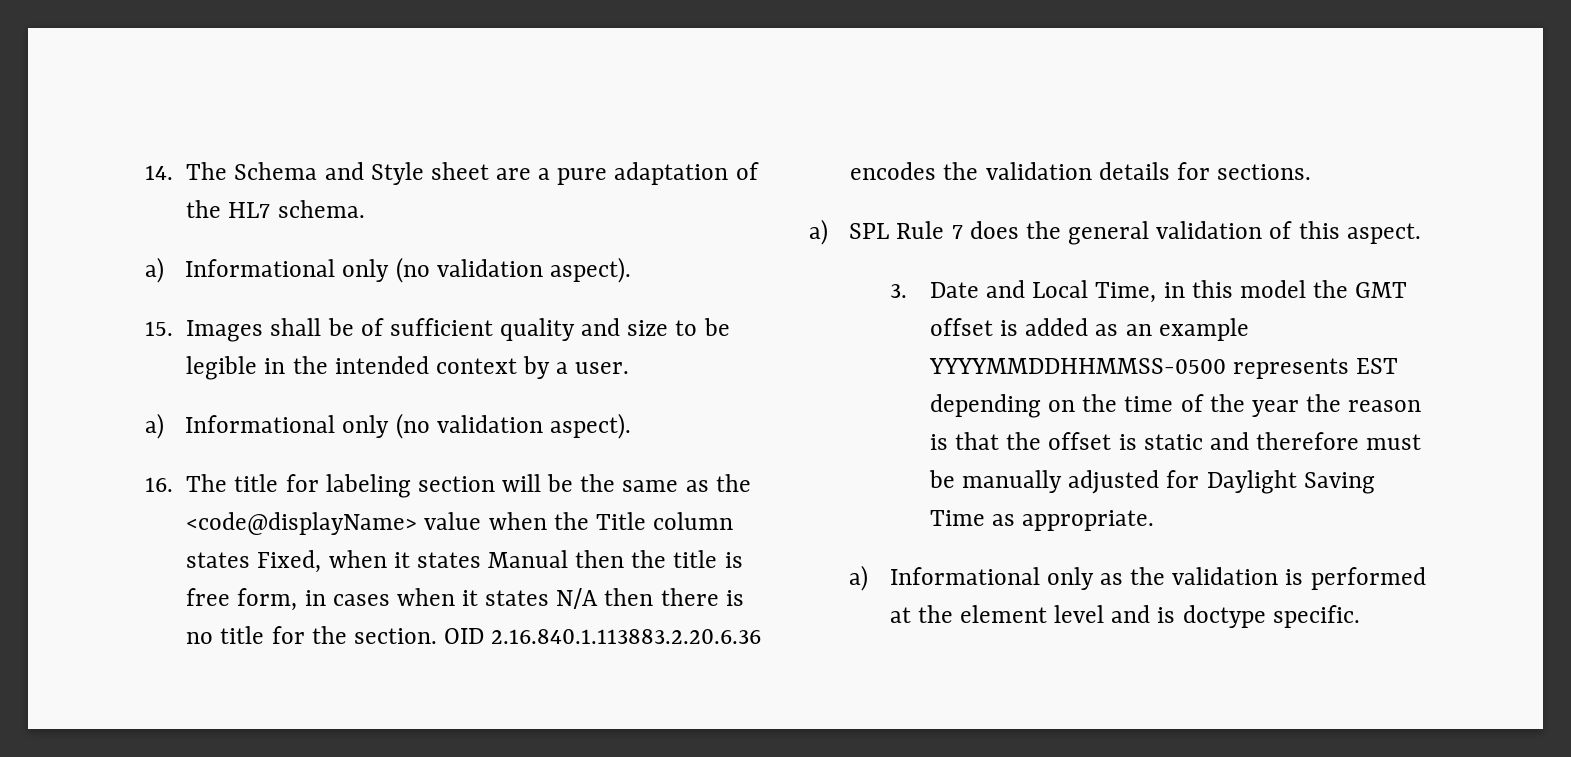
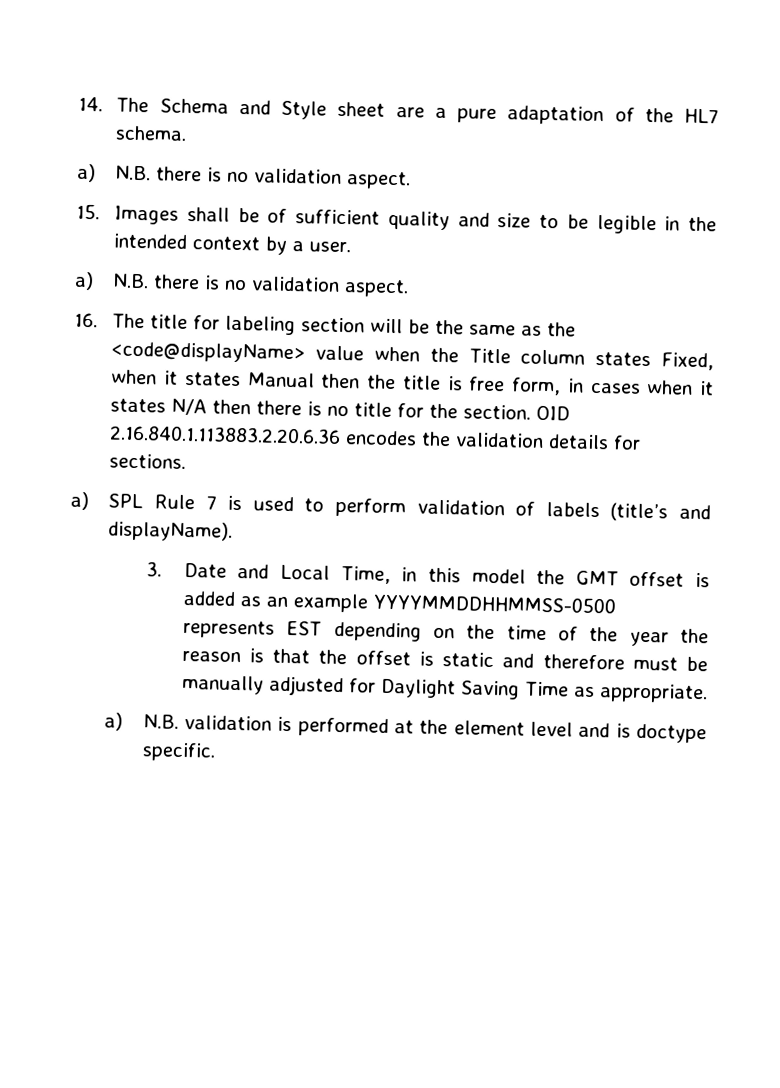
[185,257,631,283] Informational only (no validation aspect). -> [115,165,412,190] N.B. there is no validation aspect.
[185,413,631,439] Informational only (no validation aspect). -> [112,273,410,298] N.B. there is no validation aspect.
[969,221,1421,245] does the general validation of this aspect. -> [227,495,711,522] [108,520,234,542] is used to perform validation of labels (title’s and displayName).
[889,567,1166,590] Informational only as the -> [142,714,179,729] N.B.

